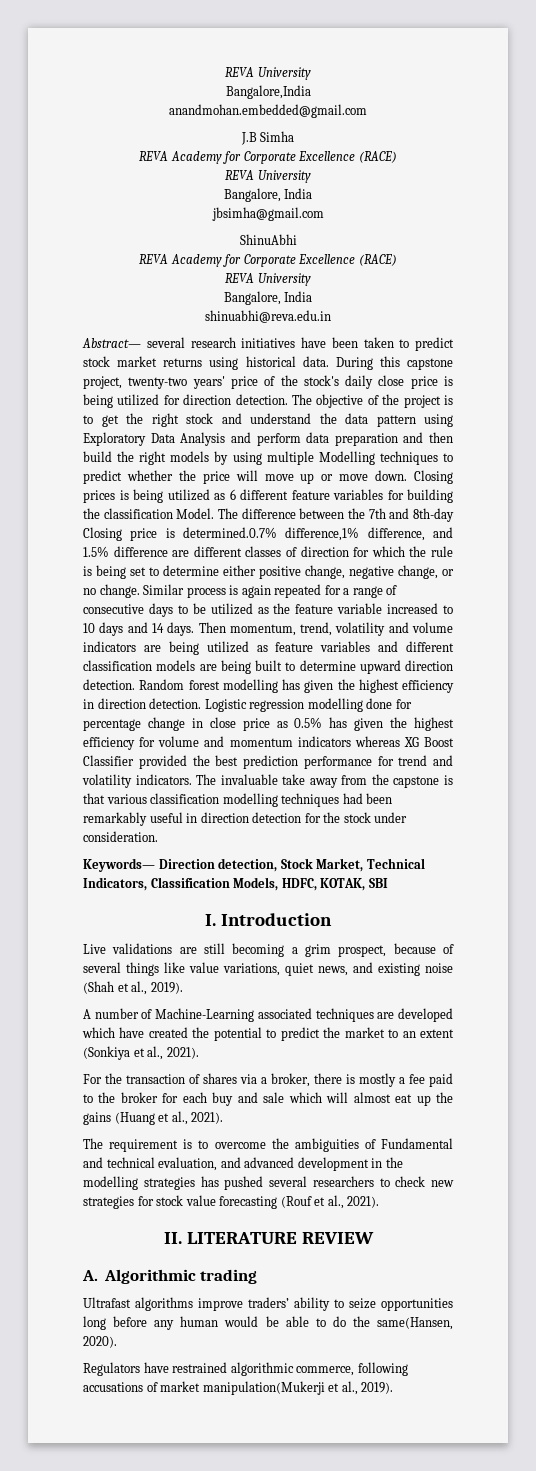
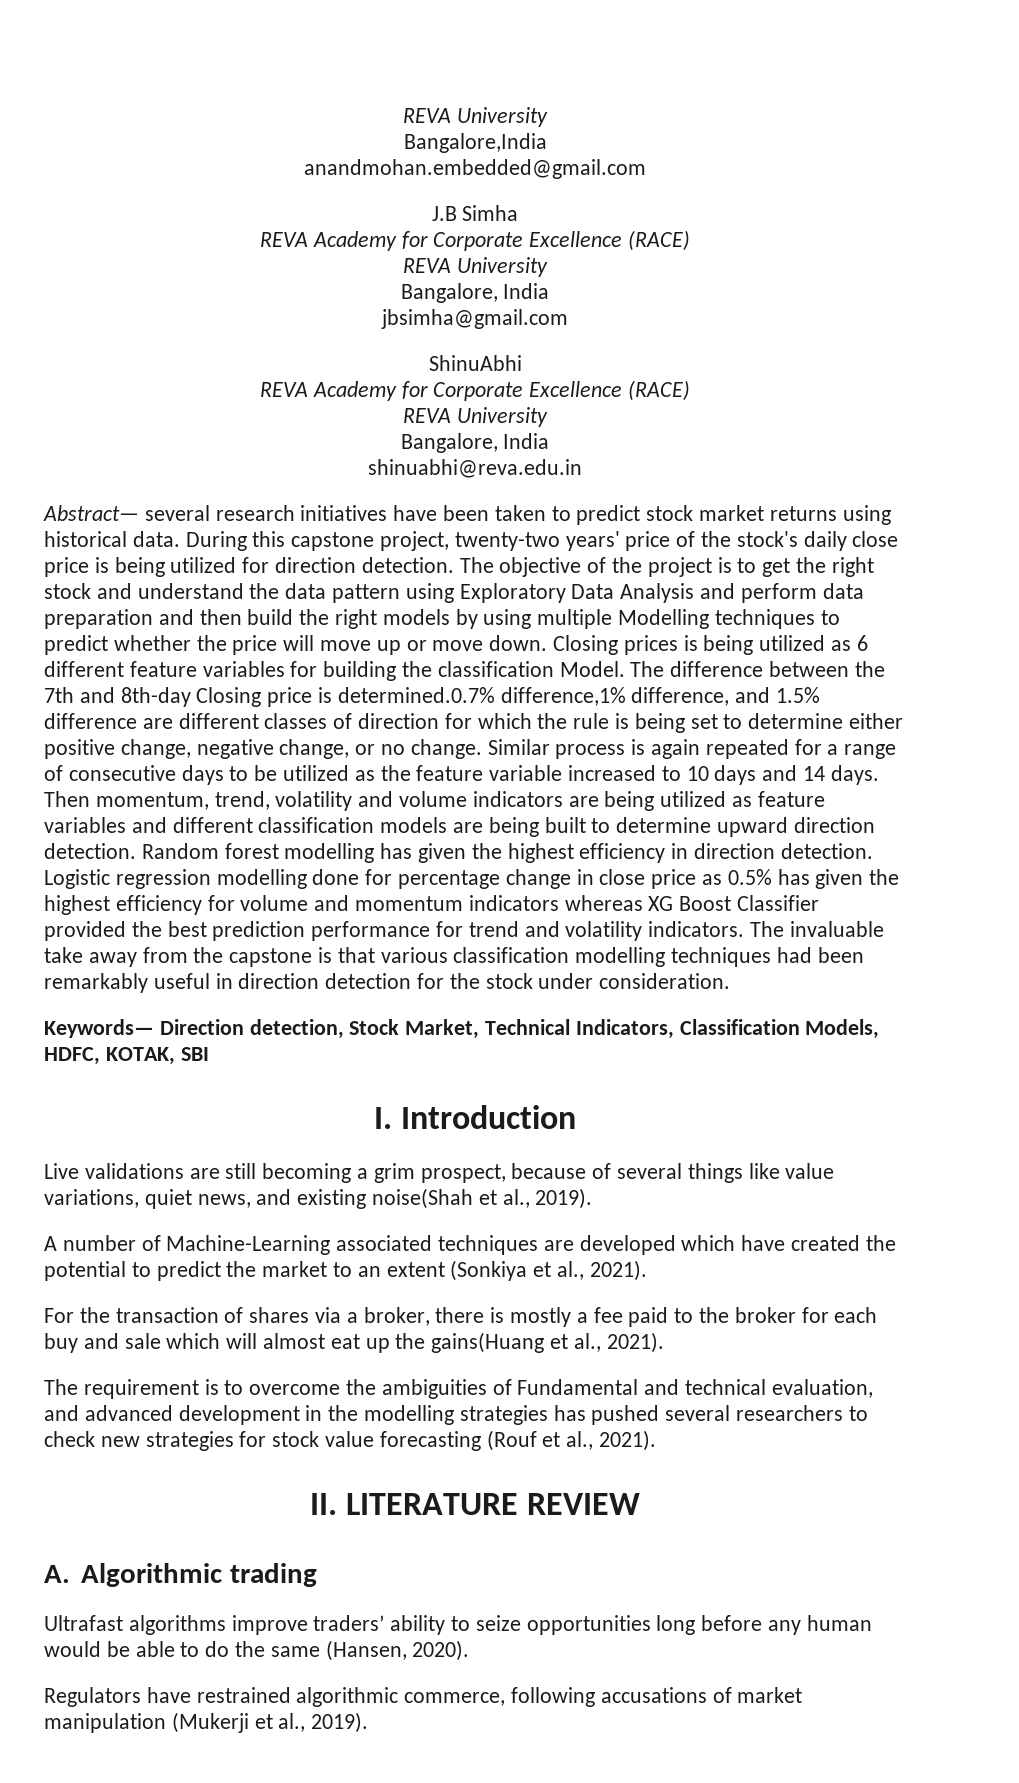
[425,963,453,973] [83,981,114,994] noise (Shah -> [372,1188,474,1209] noise(Shah
[83,1112,155,1125] gains (Huang -> [431,1332,545,1353] gains(Huang
[377,1317,453,1330] same(Hansen, -> [270,1640,407,1661] same (Hansen,
[202,1381,325,1395] manipulation(Mukerji -> [44,1712,249,1733] manipulation (Mukerji

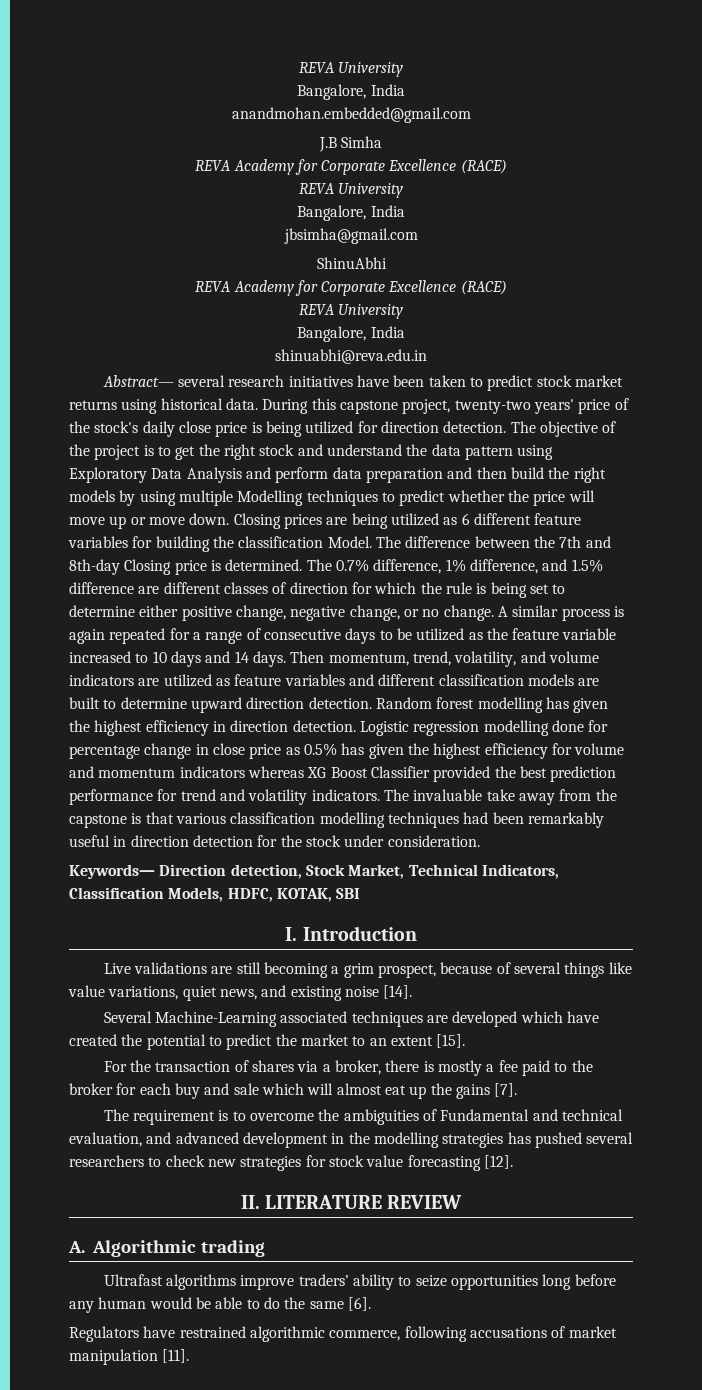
[403,107,548,127] [403,133,547,153] REVA University // Bangalore,India -> [298,62,404,77] [297,84,405,100] REVA University // Bangalore, India
[683,635,698,651] is -> [326,517,348,525] are
[337,687,626,706] determined.0.7% difference,1% -> [225,559,466,574] determined. The 0.7% difference, 1%
[487,739,550,755] Similar -> [497,605,559,617] A similar
[275,791,353,811] volatility -> [454,651,517,667] volatility,
[604,791,655,811] being -> (160, 682) none
[488,817,539,837] being -> (600, 682) none
[372,1188,593,1209] [44,1235,161,1251] noise(Shah et al., 2019). // A number of -> [344,985,413,999] [103,1011,152,1023] noise [14]. // Several
[450,1260,647,1281] (Sonkiya et al., 2021). -> [436,1034,466,1048] [15].
[431,1332,664,1353] gains(Huang et al., 2021). -> [455,1083,518,1099] gains [7].
[486,1430,657,1451] (Rouf et al., 2021). -> [483,1155,513,1169] [12].
[325,1640,470,1661] (Hansen, 2020). -> [347,1297,371,1311] [6].
[171,1712,369,1733] (Mukerji et al., 2019). -> [162,1349,190,1363] [11].

